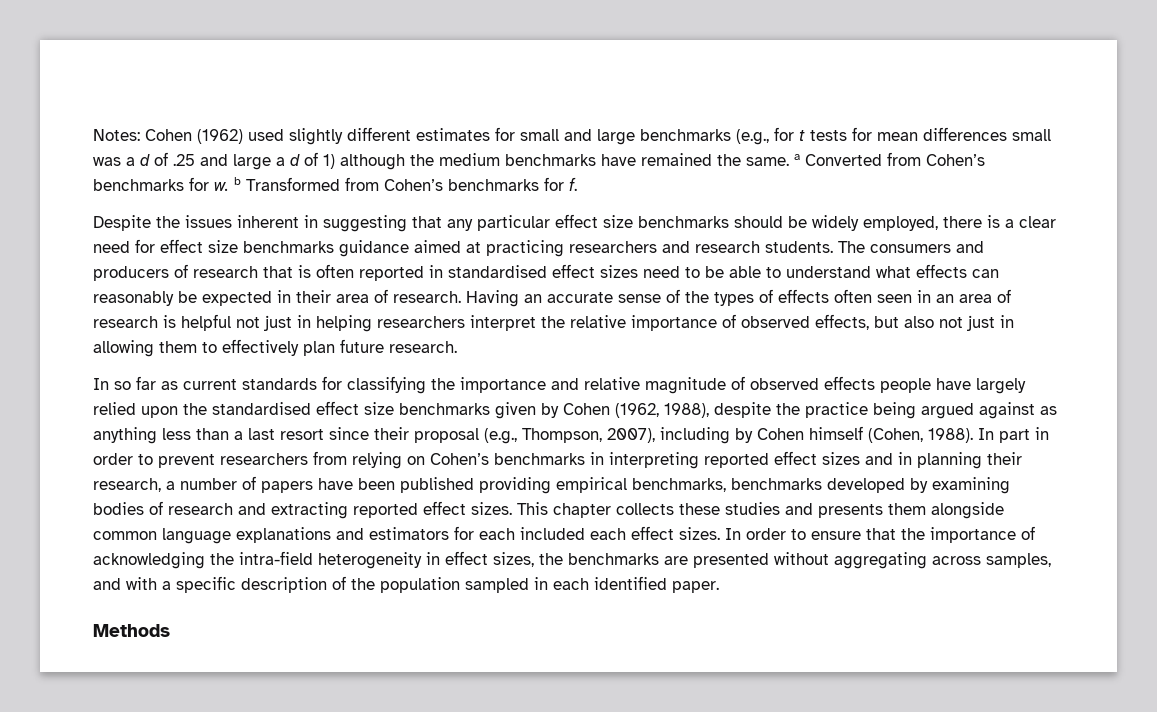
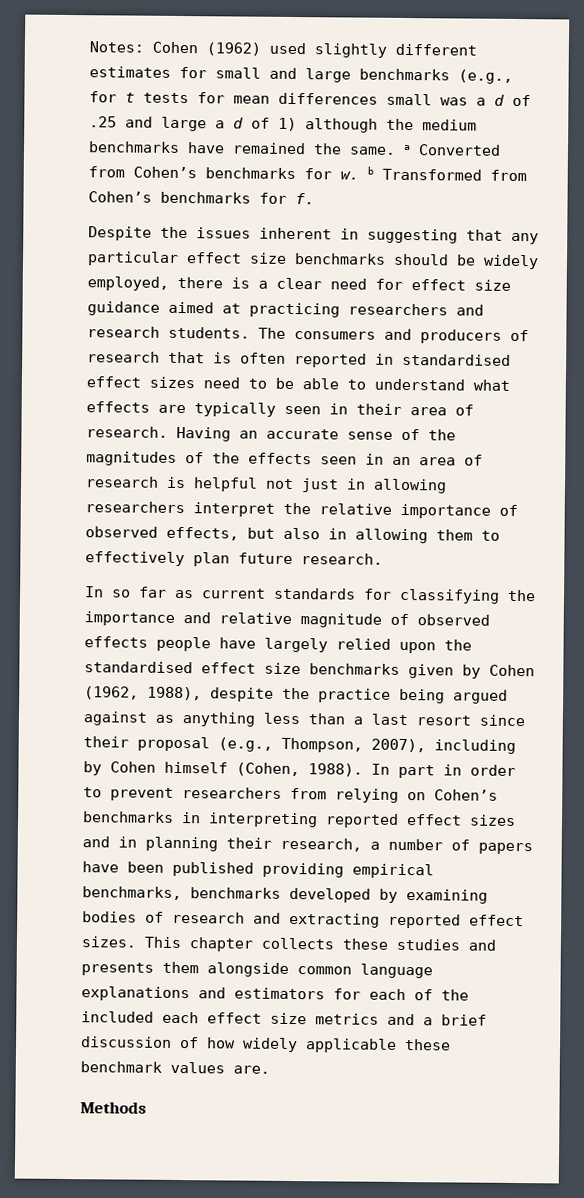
[243,241,334,253] benchmarks -> (511, 285) none
[972,269,999,278] [93,291,272,306] can reasonably be expected -> [158,402,321,417] are typically seen
[714,289,872,306] types of effects often -> [86,451,312,466] magnitudes of the effects
[316,315,372,332] helping -> [373,478,447,494] allowing
[939,315,995,331] not just -> (320, 533) none
(515, 534) none -> [414,989,469,1001] of the
[679,526,1035,543] [93,551,1051,569] [93,576,719,593] sizes. In order to ensure that the importance of acknowledging the intra-field heterogeneity in effect sizes, the benchmarks are presented without aggregating across samples, and with a specific description of the population sampled in each identified paper. -> [270,1012,487,1026] [81,1036,451,1053] [80,1061,270,1074] size metrics and a brief discussion of how widely applicable these benchmark values are.

